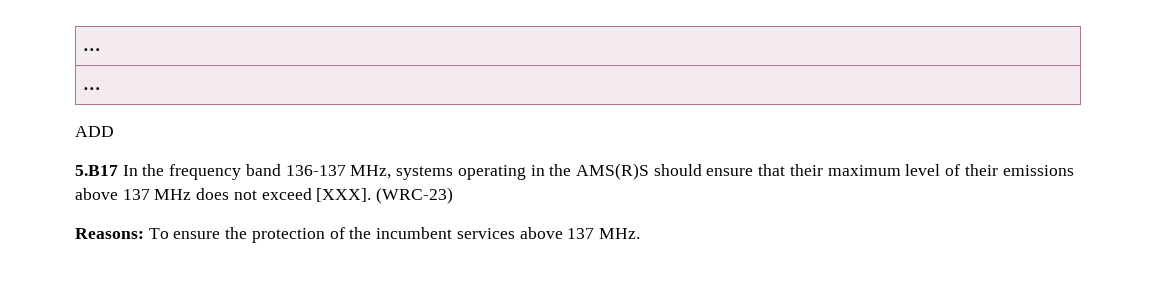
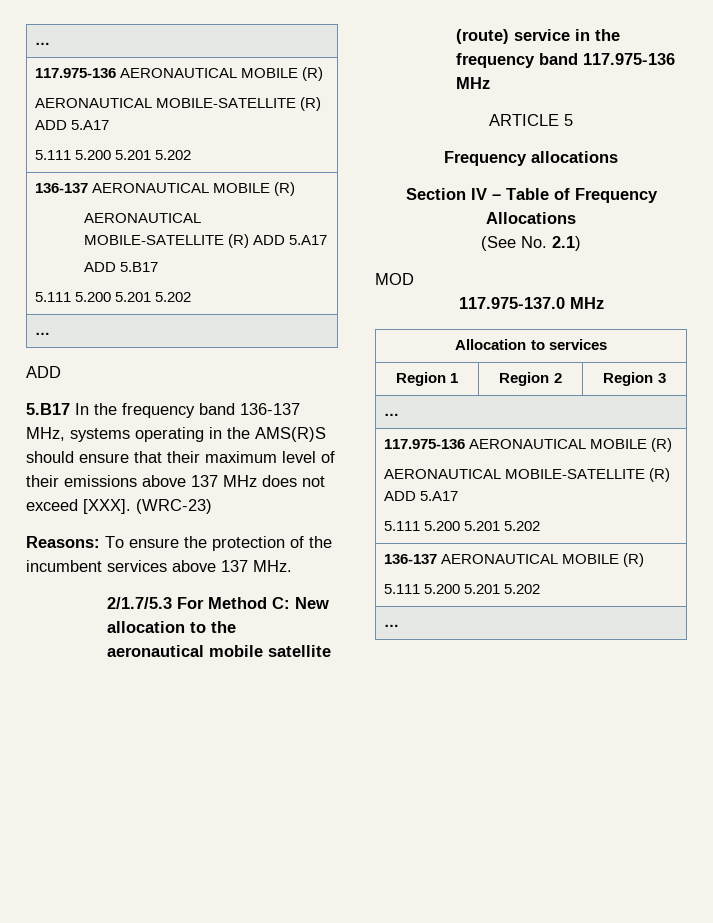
[82,48,101,51] … -> [35,42,51,45] [35,67,324,81] [35,97,322,111] [35,120,110,130] [35,150,192,160] [35,182,296,196] [83,213,201,223] [83,234,328,248] [83,262,158,272] [35,292,192,302] … // 117.975-136 AERONAUTICAL MOBILE (R) // AERONAUTICAL MOBILE-SATELLITE (R) ADD 5.A17 // 5.111 5.200 5.201 5.202 // 136-137 AERONAUTICAL MOBILE (R) // AERONAUTICAL MOBILE-SATELLITE (R) ADD 5.A17 // ADD 5.B17 // 5.111 5.200 5.201 5.202
(640, 233) none -> [107,597,330,609] [107,621,237,633] [107,645,332,657] [456,29,621,44] [456,53,676,68] [456,77,491,89] [489,114,573,126] [444,151,618,166] [405,188,658,203] [486,212,576,224] [481,236,581,251] [375,273,414,285] [458,297,604,309] [455,339,607,350] [395,372,459,386] [499,372,562,386] [603,372,666,386] [384,413,400,416] [384,438,673,452] [384,468,671,482] [384,491,459,501] [384,521,541,531] [384,553,645,567] [384,584,541,594] [384,624,400,627] // 2/1.7/5.3 For Method C: New allocation to the aeronautical mobile satellite (route) service in the frequency band 117.975-136 MHz // ARTICLE 5 // Frequency allocations // Section IV – Table of Frequency Allocations // (See No. 2.1) // MOD // 117.975-137.0 MHz // Allocation to services // Region 1 | Region 2 | Region 3 // … // 117.975-136 AERONAUTICAL MOBILE (R) // AERONAUTICAL MOBILE-SATELLITE (R) ADD 5.A17 // 5.111 5.200 5.201 5.202 // 136-137 AERONAUTICAL MOBILE (R) // 5.111 5.200 5.201 5.202 // …

